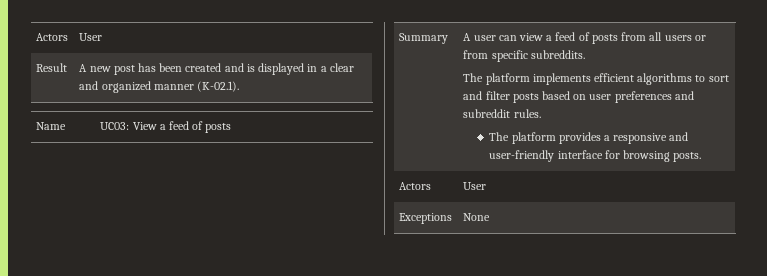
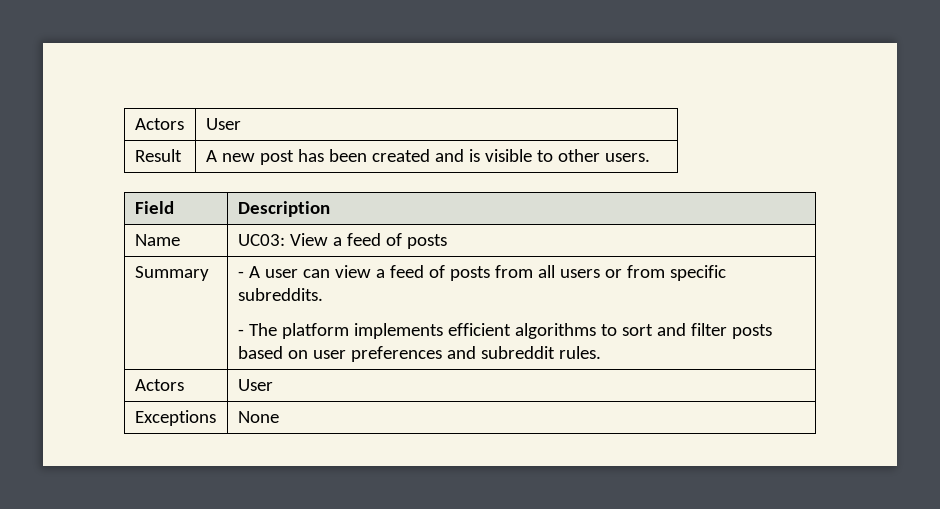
[258,63,354,75] [79,81,240,93] displayed in a clear and organized manner (K-02.1). -> [484,149,650,162] [134,201,174,214] [237,201,330,217] visible to other users. // Field | Description
(449, 38) none -> [237,271,244,278] -
(585, 54) none -> [237,329,244,336] -
[489,132,689,144] [489,150,702,162] // The platform provides a responsive and user-friendly interface for browsing posts. -> (601, 352) none

